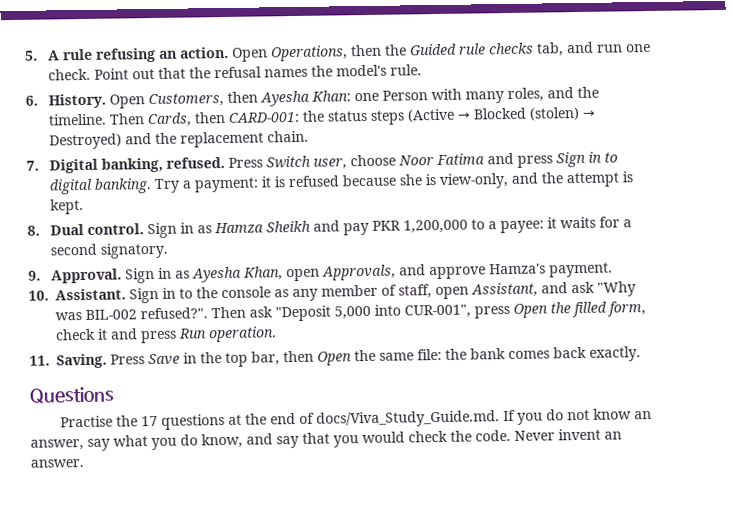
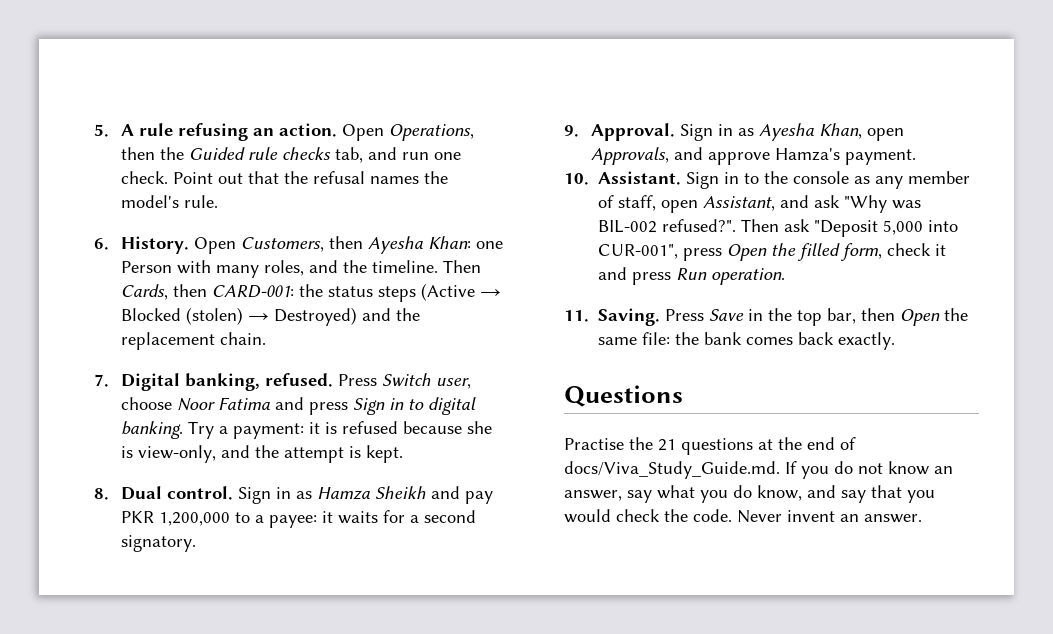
[140,415,158,427] 17 -> [658,439,676,451] 21

